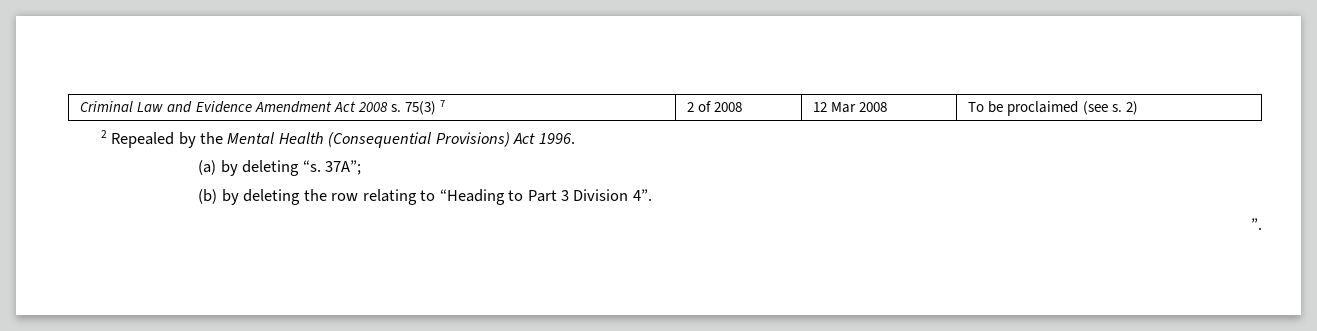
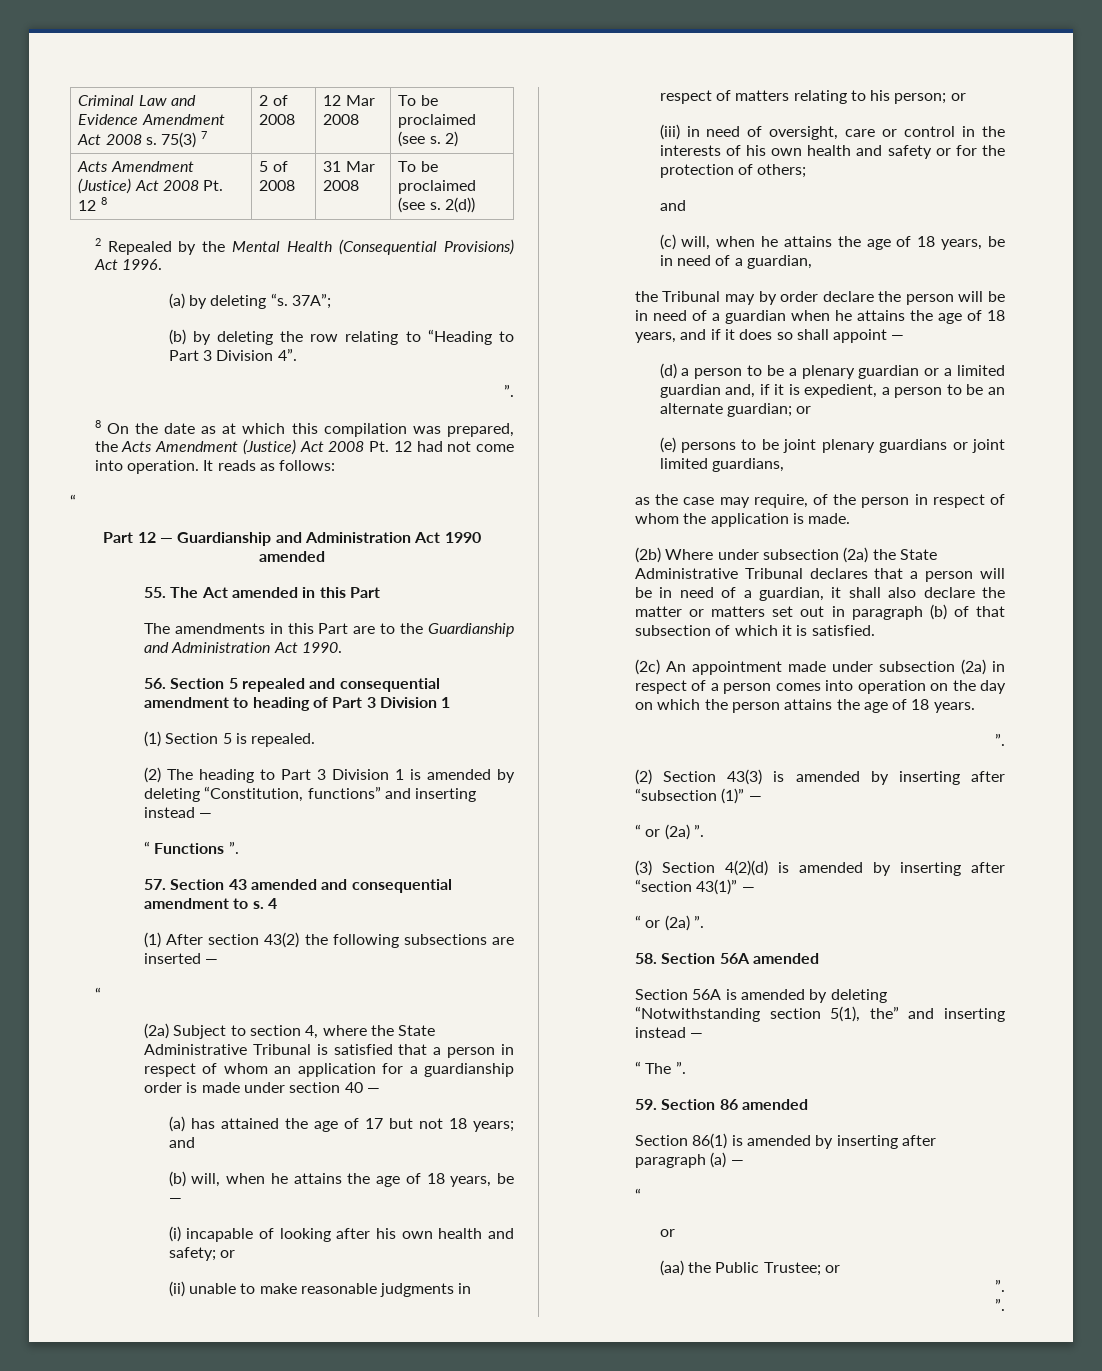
(1138, 108) none -> [77,161,194,172] [78,178,224,194] [78,197,107,211] [259,161,288,172] [259,180,296,191] [323,161,375,172] [323,180,360,191] [398,161,438,172] [398,180,477,194] [398,197,475,213] // Acts Amendment (Justice) Act 2008 Pt. 12 8 | 5 of 2008 | 31 Mar 2008 | To be proclaimed (see s. 2(d))
(1262, 224) none -> [94,420,514,437] [94,439,514,455] [94,460,336,474] [70,494,76,507] [103,532,481,546] [259,551,325,562] [143,587,380,598] [143,623,514,637] [143,642,342,653] [143,678,440,692] [143,697,451,711] [143,731,316,747] [143,767,515,783] [143,786,477,802] [143,807,213,818] [143,841,239,854] [143,879,452,893] [143,898,277,909] [143,932,514,948] [143,953,219,964] [94,987,101,1000] [143,1023,436,1039] [143,1044,514,1058] [143,1063,514,1077] [143,1082,380,1093] [168,1116,515,1132] [168,1137,195,1148] [168,1171,515,1187] [168,1198,182,1203] [168,1226,514,1242] [168,1247,235,1261] [168,1281,472,1297] [659,90,966,104] [659,124,1005,140] [659,145,1006,159] [659,164,807,178] [659,200,686,211] [659,234,1005,250] [659,255,812,269] [634,291,1005,305] [634,310,1005,324] [634,329,905,343] [659,363,1005,379] [659,384,1006,398] [659,403,812,417] [659,437,1005,453] [659,458,784,472] [634,494,1005,508] [634,513,851,527] [634,547,937,563] [634,568,1005,582] [634,587,1005,601] [634,604,1005,620] [634,625,875,636] [634,659,1006,675] [634,680,1006,694] [634,699,975,713] [995,733,1005,746] [634,769,1005,785] [634,788,762,804] [634,824,704,840] [634,860,1005,876] [634,879,755,895] [634,915,704,931] [634,953,819,964] [634,989,887,1003] [634,1006,1005,1022] [634,1027,704,1038] [634,1061,686,1074] [634,1099,808,1110] [634,1133,936,1149] [634,1152,744,1168] [634,1188,641,1201] [659,1229,675,1237] [659,1260,840,1276] [995,1279,1005,1292] [995,1298,1005,1311] // 8 On the date as at which this compilation was prepared, the Acts Amendment (Justice) Act 2008 Pt. 12 had not come into operation. It reads as follows: // “ // Part 12 — Guardianship and Administration Act 1990 amended // 55. The Act amended in this Part // The amendments in this Part are to the Guardianship and Administration Act 1990. // 56. Section 5 repealed and consequential amendment to heading of Part 3 Division 1 // (1) Section 5 is repealed. // (2) The heading to Part 3 Division 1 is amended by deleting “Constitution, functions” and inserting instead — // “ Functions ”. // 57. Section 43 amended and consequential amendment to s. 4 // (1) After section 43(2) the following subsections are inserted — // “ // (2a) Subject to section 4, where the State Administrative Tribunal is satisfied that a person in respect of whom an application for a guardianship order is made under section 40 — // (a) has attained the age of 17 but not 18 years; and // (b) will, when he attains the age of 18 years, be — // (i) incapable of looking after his own health and safety; or // (ii) unable to make reasonable judgments in respect of matters relating to his person; or // (iii) in need of oversight, care or control in the interests of his own health and safety or for the protection of others; // and // (c) will, when he attains the age of 18 years, be in need of a guardian, // the Tribunal may by order declare the person will be in need of a guardian when he attains the age of 18 years, and if it does so shall appoint — // (d) a person to be a plenary guardian or a limited guardian and, if it is expedient, a person to be an alternate guardian; or // (e) persons to be joint plenary guardians or joint limited guardians, // as the case may require, of the person in respect of whom the application is made. // (2b) Where under subsection (2a) the State Administrative Tribunal declares that a person will be in need of a guardian, it shall also declare the matter or matters set out in paragraph (b) of that subsection of which it is satisfied. // (2c) An appointment made under subsection (2a) in respect of a person comes into operation on the day on which the person attains the age of 18 years. // ”. // (2) Section 43(3) is amended by inserting after “subsection (1)” — // “ or (2a) ”. // (3) Section 4(2)(d) is amended by inserting after “section 43(1)” — // “ or (2a) ”. // 58. Section 56A amended // Section 56A is amended by deleting “Notwithstanding section 5(1), the” and inserting instead — // “ The ”. // 59. Section 86 amended // Section 86(1) is amended by inserting after paragraph (a) — // “ // or // (aa) the Public Trustee; or // ”. // ”.

